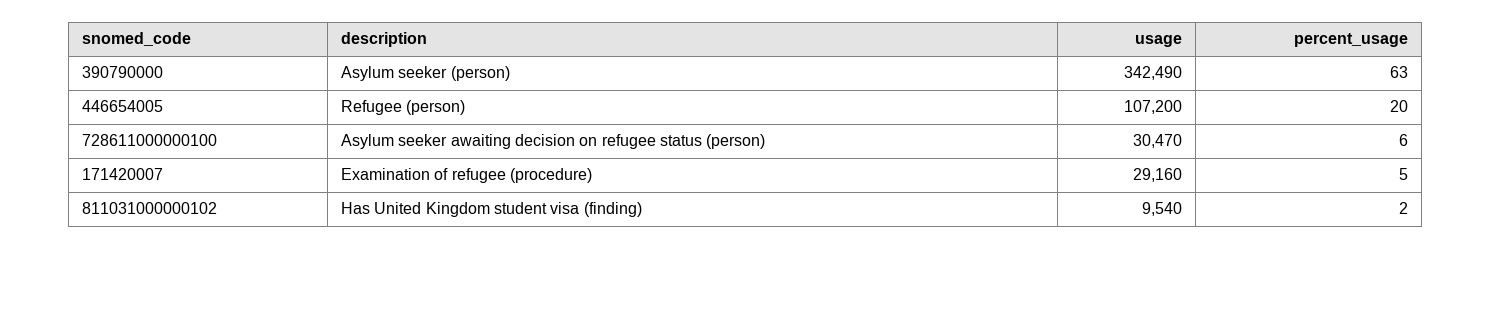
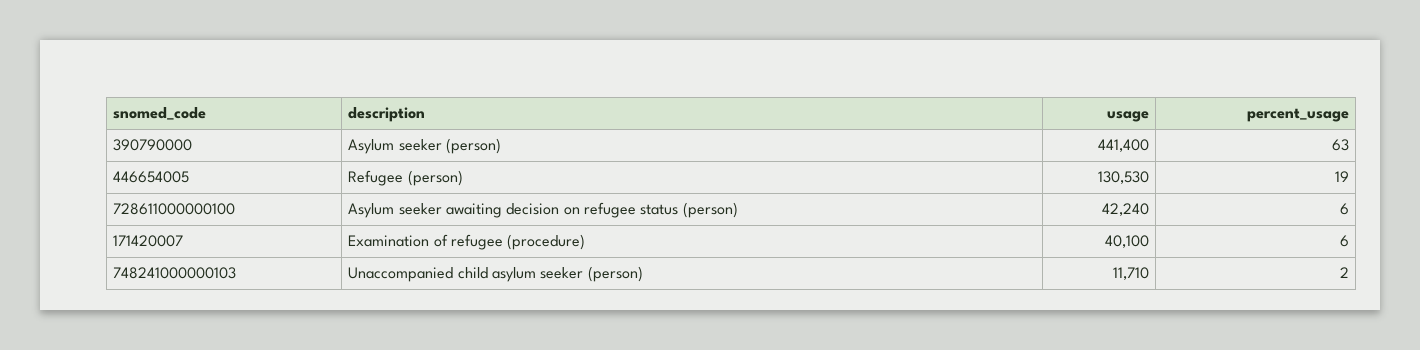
[1124,66,1183,80] 342,490 -> [1097,139,1149,152] 441,400
[1124,100,1183,114] [1390,100,1409,112] 107,200 | 20 -> [1097,171,1149,184] [1334,171,1349,182] 130,530 | 19
[1133,134,1183,148] 30,470 -> [1101,203,1149,216] 42,240
[1133,168,1183,182] [1399,168,1409,180] [81,202,217,214] [340,202,642,217] [1142,202,1183,216] 29,160 | 5 // 811031000000102 | Has United Kingdom student visa (finding) | 9,540 -> [1104,235,1149,248] [1339,235,1349,247] [113,267,237,279] [348,266,643,282] [1112,267,1149,280] 40,100 | 6 // 748241000000103 | Unaccompanied child asylum seeker (person) | 11,710

